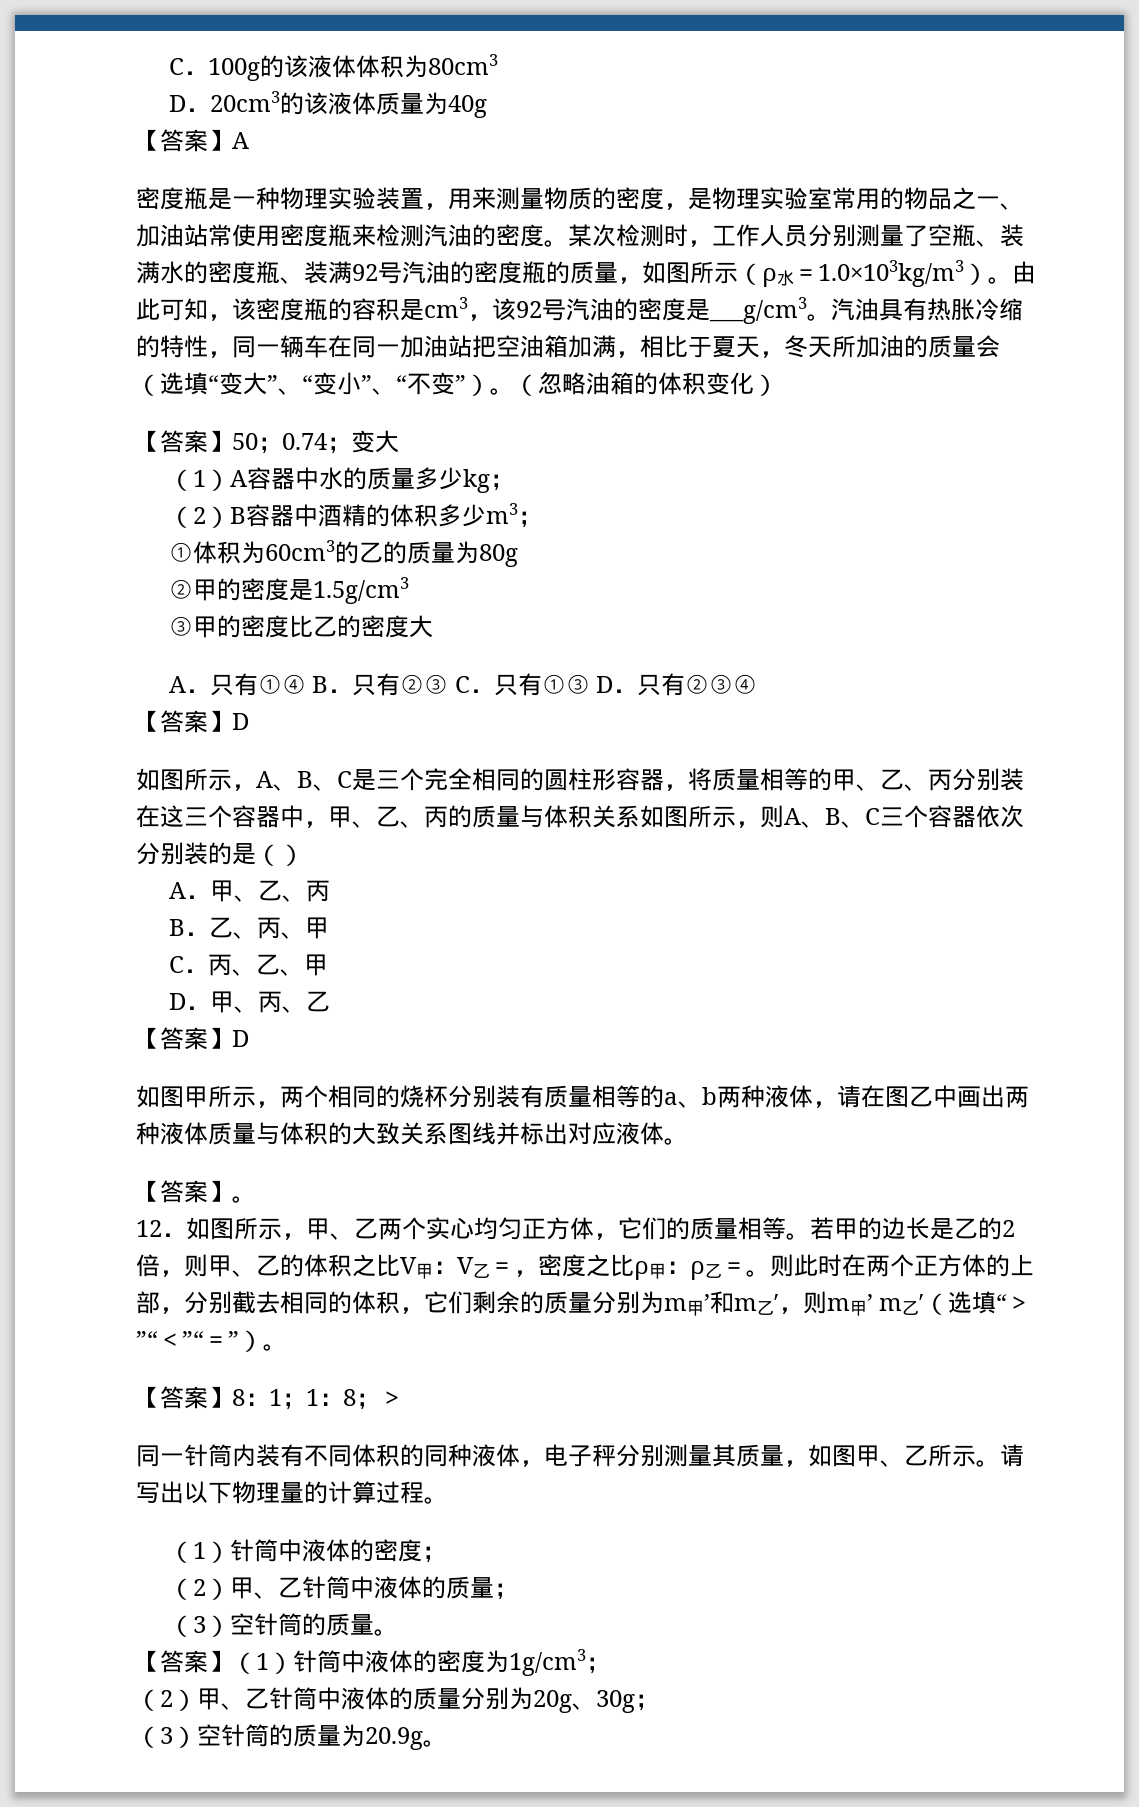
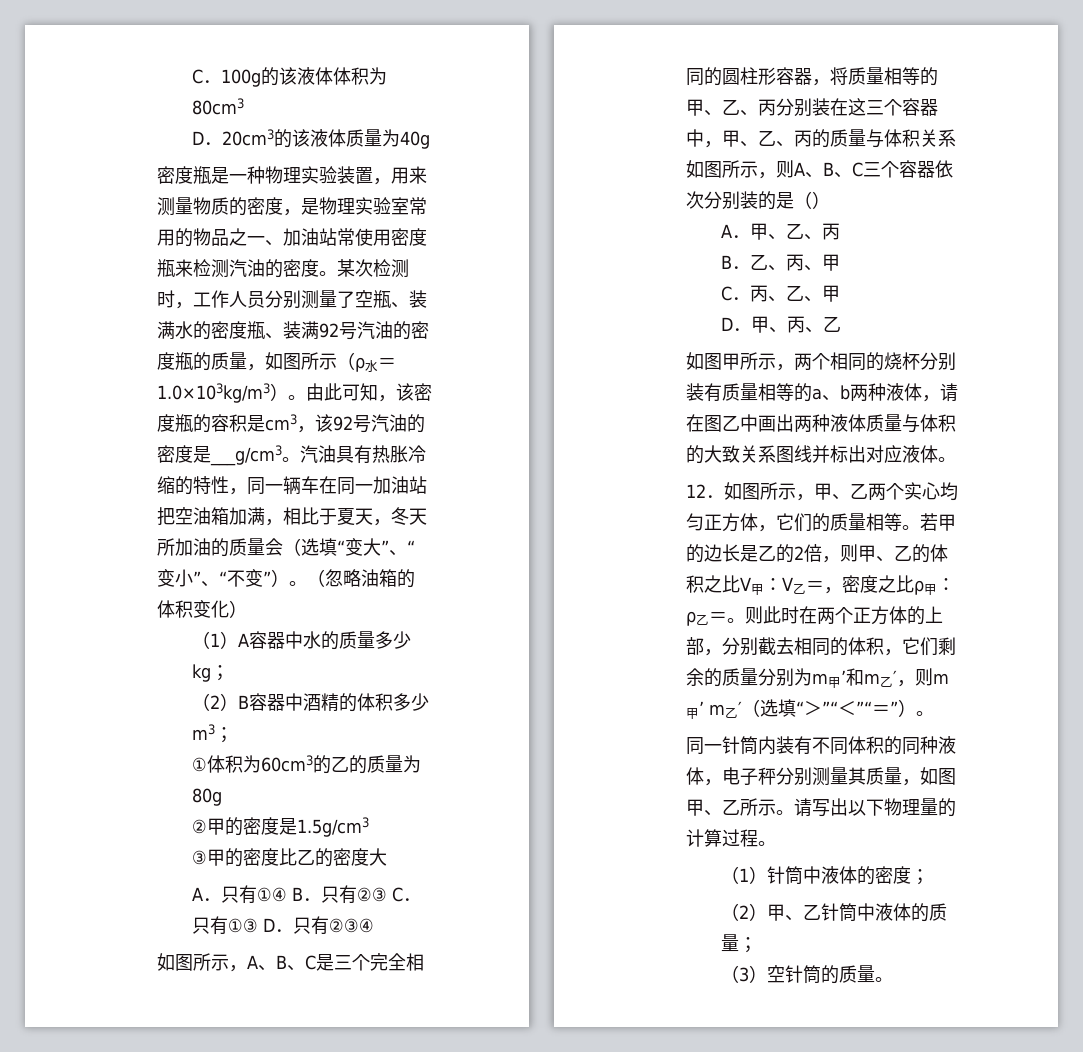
[135,129,249,152] // 【答案】A -> (430, 140) none
[135,430,399,454] // 【答案】50；0.74；变大 -> (247, 609) none
[135,710,249,733] // 【答案】D -> (374, 925) none
[135,1027,249,1050] // 【答案】D -> (841, 324) none
[135,1180,256,1203] // 【答案】。 -> (956, 459) none
[135,1386,404,1410] // 【答案】8：1；1：8；＞ -> (934, 713) none
[135,1649,610,1676] [135,1687,659,1713] [135,1724,447,1750] // 【答案】（1）针筒中液体的密度为1g/cm3； // （2）甲、乙针筒中液体的质量分别为20g、30g； // （3）空针筒的质量为20.9g。 -> (893, 979) none

